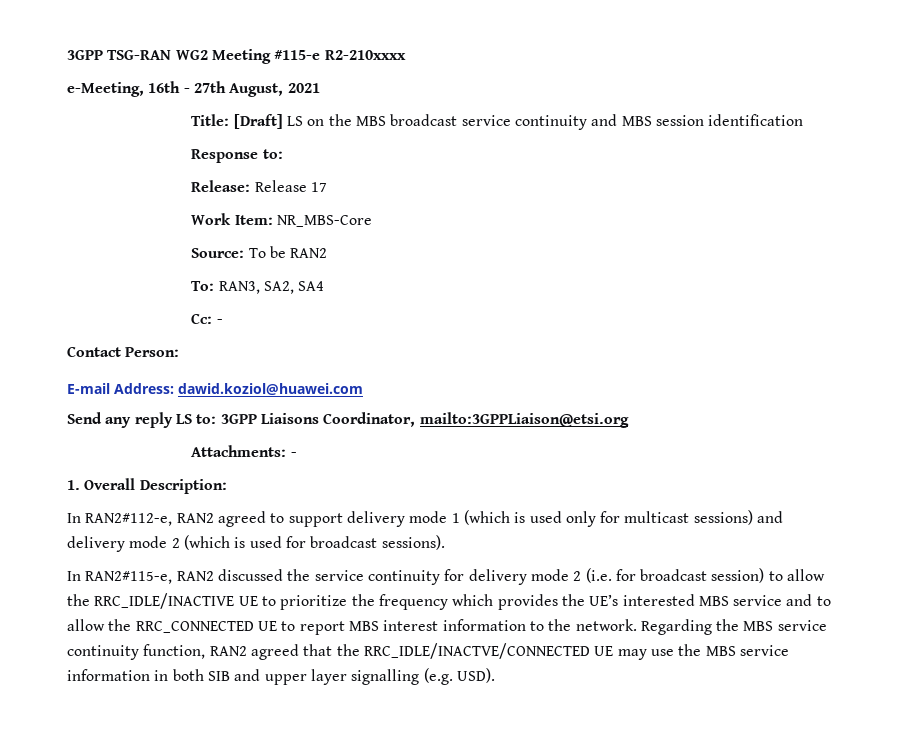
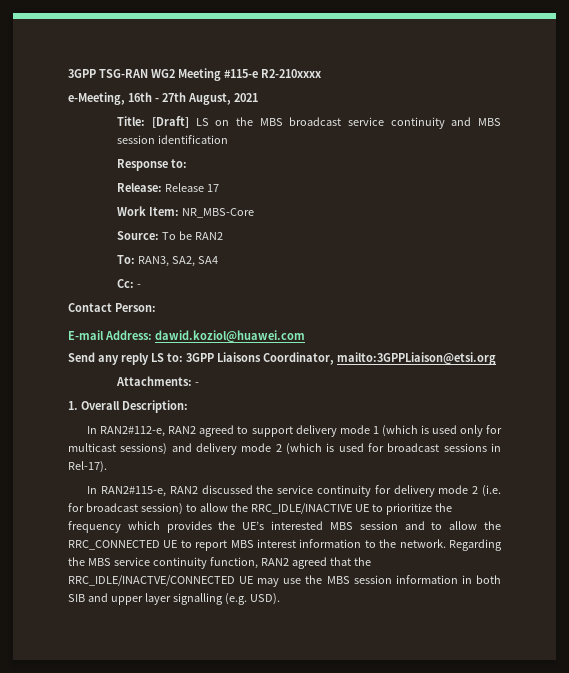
[381,535,445,550] sessions). -> [443,443,501,452] [68,461,107,473] sessions in Rel-17).
[733,595,783,606] service -> [359,521,398,530] session
[739,645,789,656] service -> [353,575,392,584] session

